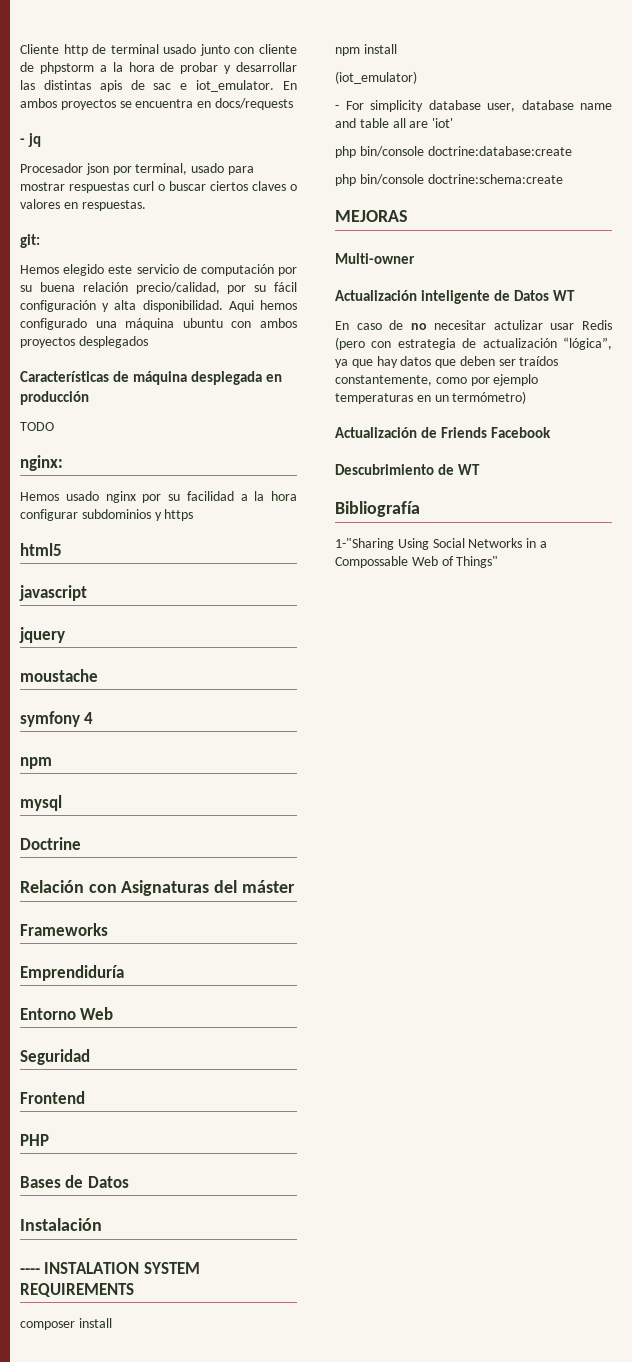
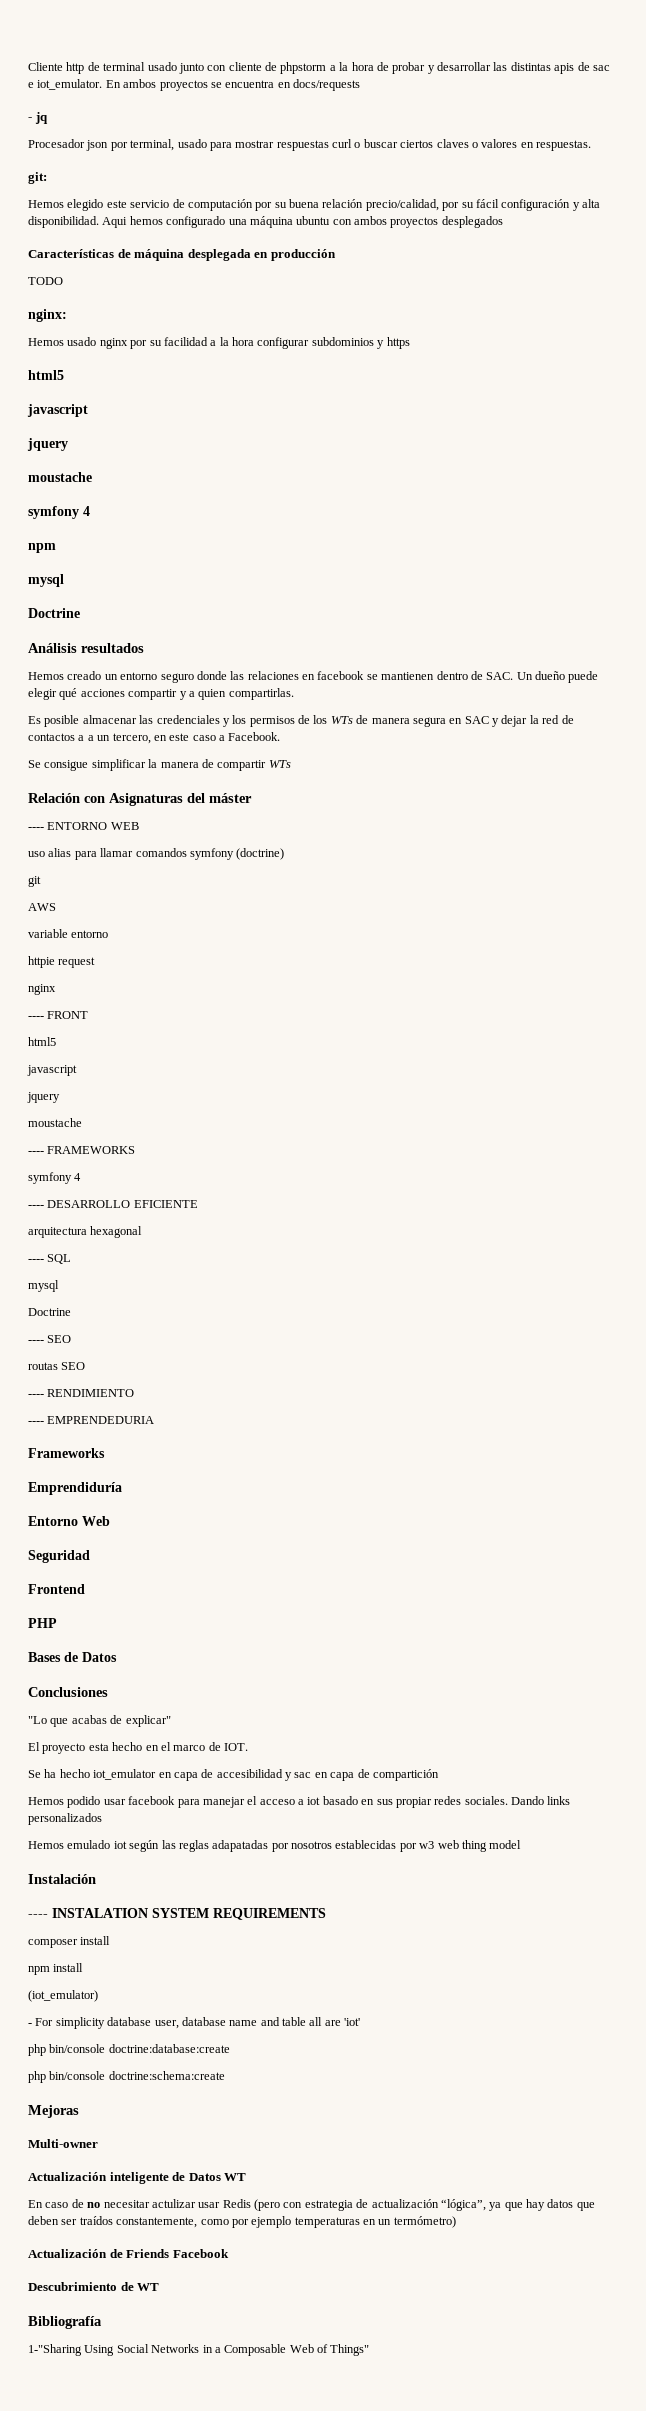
(81, 843) none -> [28,643,144,653] [28,671,599,683] [28,688,294,700] [28,715,574,727] [28,732,281,744] [28,759,291,771] // Análisis resultados // Hemos creado un entorno seguro donde las relaciones en facebook se mantienen dentro de SAC. Un dueño puede elegir qué acciones compartir y a quien compartirlas. // Es posible almacenar las credenciales y los permisos de los WTs de manera segura en SAC y dejar la red de contactos a a un tercero, en este caso a Facebook. // Se consigue simplificar la manera de compartir WTs
(295, 886) none -> [28,822,139,830] [28,848,285,860] [28,876,41,887] [28,903,56,911] [28,929,109,938] [28,956,96,968] [28,984,56,995] [28,1011,89,1019] [28,1037,56,1046] [27,1065,77,1076] [27,1092,60,1103] [28,1118,82,1127] [28,1146,136,1154] [28,1172,82,1184] [28,1200,198,1208] [28,1226,143,1238] [28,1254,72,1264] [28,1280,59,1292] [28,1308,71,1316] [28,1335,72,1343] [28,1362,86,1370] [28,1389,135,1397] [28,1416,155,1424] // ---- ENTORNO WEB // uso alias para llamar comandos symfony (doctrine) // git // AWS // variable entorno // httpie request // nginx // ---- FRONT // html5 // javascript // jquery // moustache // ---- FRAMEWORKS // symfony 4 // ---- DESARROLLO EFICIENTE // arquitectura hexagonal // ---- SQL // mysql // Doctrine // ---- SEO // routas SEO // ---- RENDIMIENTO // ---- EMPRENDEDURIA
(129, 1182) none -> [28,1687,108,1697] [28,1715,171,1727] [28,1742,248,1754] [28,1769,439,1781] [28,1796,571,1808] [28,1813,102,1825] [28,1840,522,1852] // Conclusiones // "Lo que acabas de explicar" // El proyecto esta hecho en el marco de IOT. // Se ha hecho iot_emulator en capa de accesibilidad y sac en capa de compartición // Hemos podido usar facebook para manejar el acceso a iot basado en sus propiar redes sociales. Dando links personalizados // Hemos emulado iot según las reglas adapatadas por nosotros establecidas por w3 web thing model
[335,210,408,222] MEJORAS -> [28,2105,79,2118] Mejoras
[335,556,408,568] Compossable -> [224,2344,287,2356] Composable

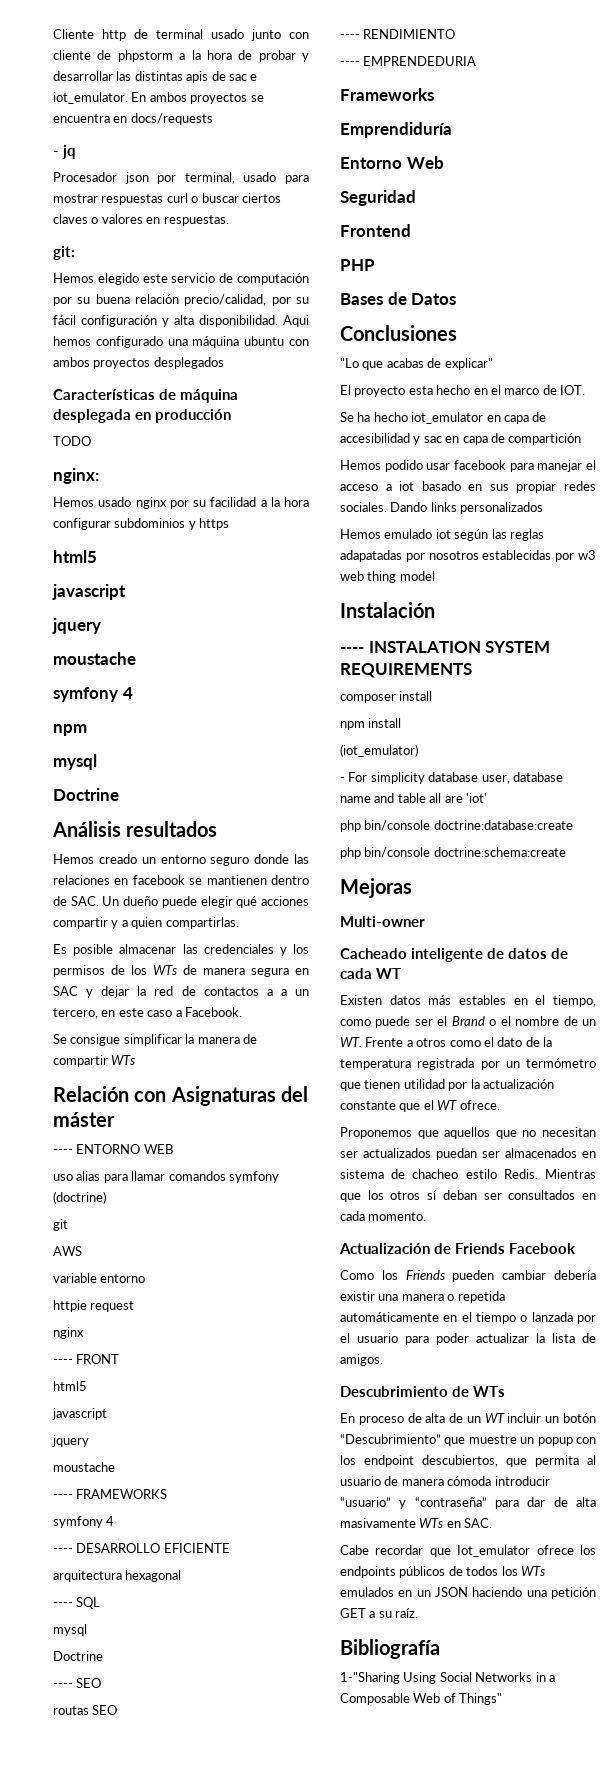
[28,2172,107,2181] Actualización -> [340,948,407,959] Cacheado
[188,2173,247,2181] [28,2199,595,2211] [28,2216,456,2228] [28,2249,229,2258] [28,2282,160,2291] Datos WT // En caso de no necesitar actulizar usar Redis (pero con estrategia de actualización “lógica”, ya que hay datos que deben ser traídos constantemente, como por ejemplo temperaturas en un termómetro) // Actualización de Friends Facebook // Descubrimiento de WT -> [508,948,568,959] [340,968,401,979] [340,995,596,1007] [340,1016,596,1028] [340,1037,552,1047] [340,1058,596,1070] [340,1079,554,1091] [340,1100,500,1112] [340,1127,596,1139] [340,1148,596,1160] [340,1169,596,1179] [340,1190,596,1202] [340,1211,427,1221] [339,1243,576,1254] [340,1270,596,1282] [340,1291,505,1303] [340,1312,596,1324] [340,1333,596,1345] [340,1354,383,1366] [340,1386,505,1397] [340,1413,596,1425] [340,1434,596,1446] [340,1455,596,1467] [340,1476,550,1486] [340,1497,596,1509] [340,1518,493,1528] [340,1545,596,1557] [340,1566,545,1578] [340,1587,596,1599] [340,1608,419,1618] datos de cada WT // Existen datos más estables en el tiempo, como puede ser el Brand o el nombre de un WT. Frente a otros como el dato de la temperatura registrada por un termómetro que tienen utilidad por la actualización constante que el WT ofrece. // Proponemos que aquellos que no necesitan ser actualizados puedan ser almacenados en sistema de chacheo estilo Redis. Mientras que los otros sí deban ser consultados en cada momento. // Actualización de Friends Facebook // Como los Friends pueden cambiar debería existir una manera o repetida automáticamente en el tiempo o lanzada por el usuario para poder actualizar la lista de amigos. // Descubrimiento de WTs // En proceso de alta de un WT incluir un botón “Descubrimiento” que muestre un popup con los endpoint descubiertos, que permita al usuario de manera cómoda introducir “usuario” y “contraseña” para dar de alta masivamente WTs en SAC. // Cabe recordar que Iot_emulator ofrece los endpoints públicos de todos los WTs emulados en un JSON haciendo una petición GET a su raíz.

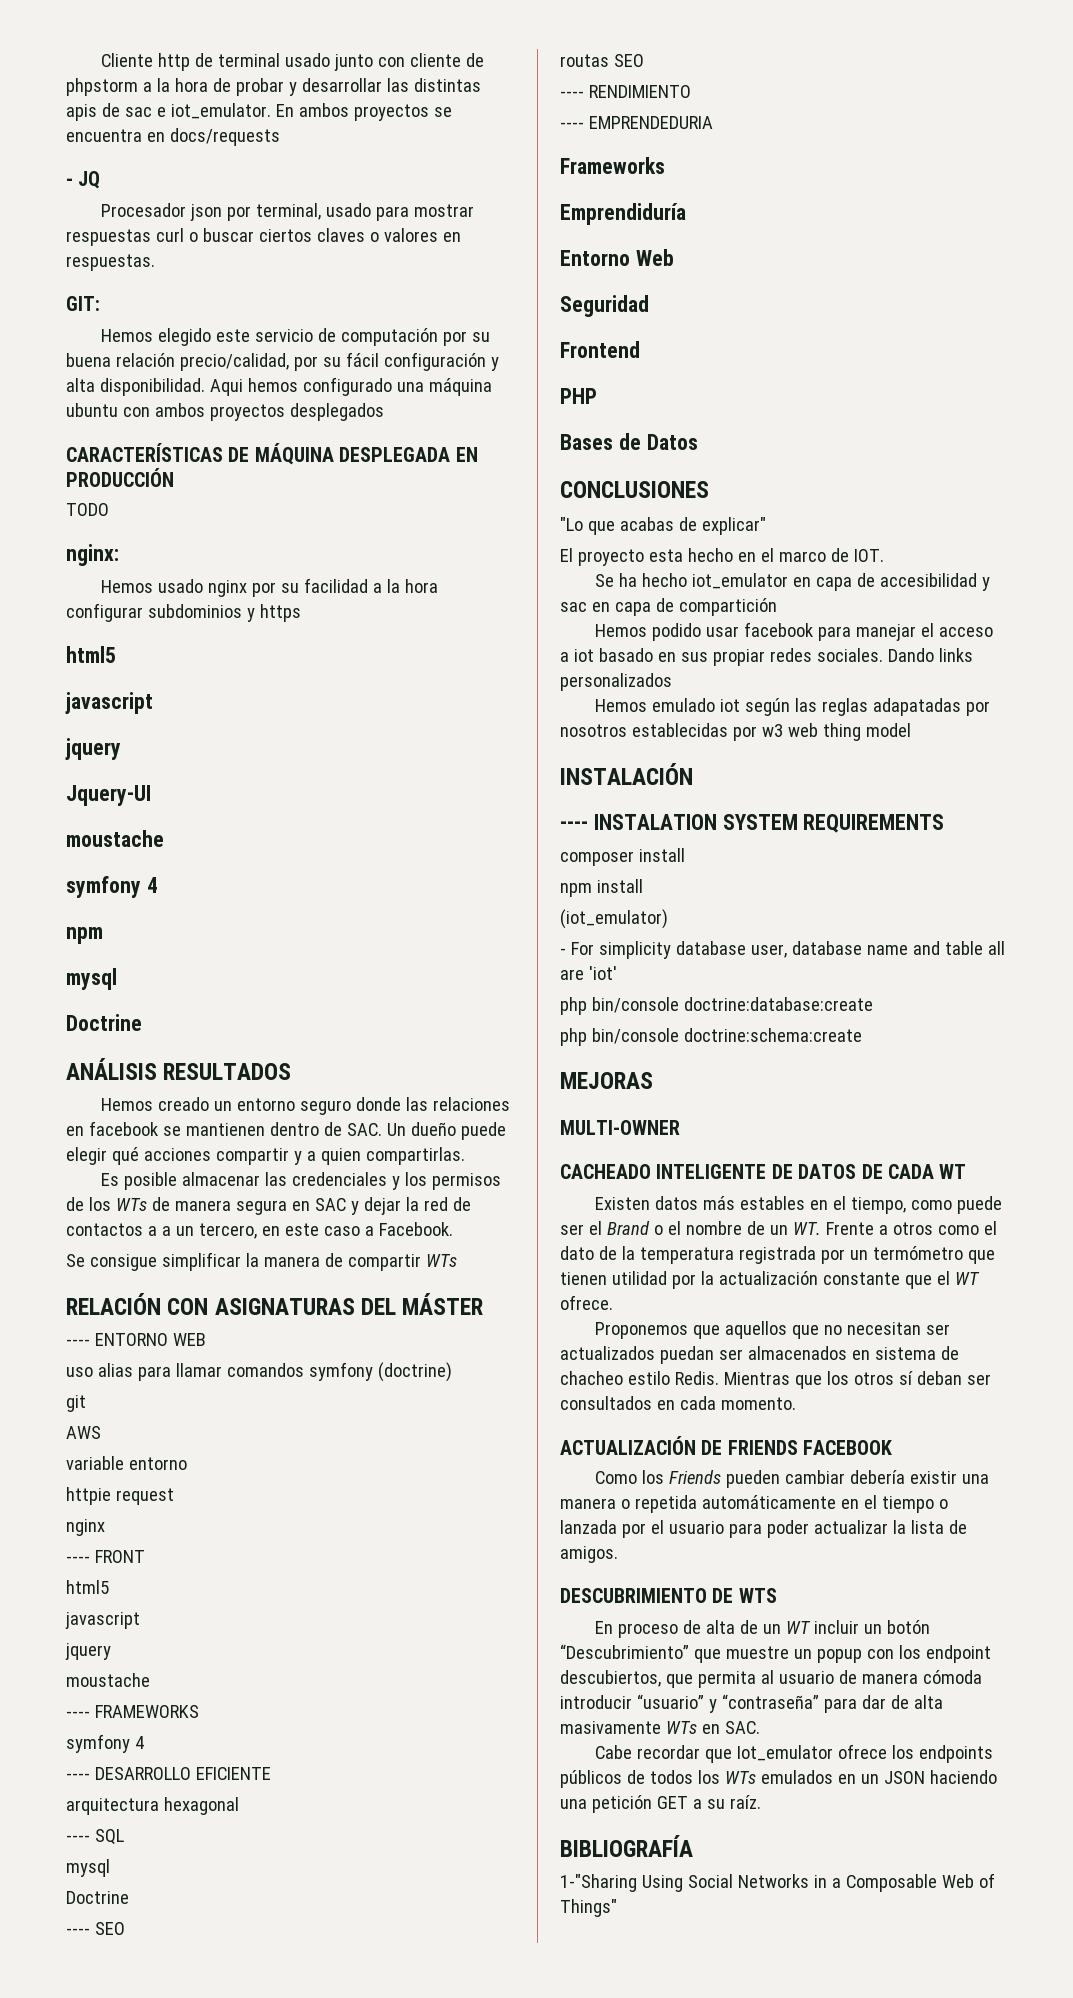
[62,145,76,159] jq -> [78,171,101,189] JQ
[53,246,75,260] git: -> [66,296,100,311] GIT:
[53,389,238,403] [53,409,231,423] Características de máquina desplegada en producción -> [66,443,478,465] [66,468,174,487] CARACTERÍSTICAS DE MÁQUINA DESPLEGADA EN PRODUCCIÓN
(101, 626) none -> [66,785,151,806] // Jquery-UI
[52,821,218,837] Análisis resultados -> [66,1058,292,1080] ANÁLISIS RESULTADOS
[53,1086,308,1106] [53,1112,115,1127] Relación con Asignaturas del máster -> [66,1293,484,1315] RELACIÓN CON ASIGNATURAS DEL MÁSTER
[340,325,457,341] Conclusiones -> [560,481,709,498] CONCLUSIONES
[340,602,435,618] Instalación -> [560,763,693,785] INSTALACIÓN
[340,878,412,898] [340,916,425,927] [340,948,568,962] [340,968,372,979] Mejoras // Multi-owner // Cacheado inteligente de datos de cada -> [560,1072,653,1089] [560,1120,680,1135] [560,1164,934,1179] MEJORAS // MULTI-OWNER // CACHEADO INTELIGENTE DE DATOS DE CADA
[339,1243,576,1254] Actualización de Friends Facebook -> [560,1436,893,1455] ACTUALIZACIÓN DE FRIENDS FACEBOOK
[340,1386,505,1397] Descubrimiento de WTs -> [560,1588,777,1603] DESCUBRIMIENTO DE WTS
[340,1639,440,1659] Bibliografía -> [560,1835,693,1857] BIBLIOGRAFÍA

